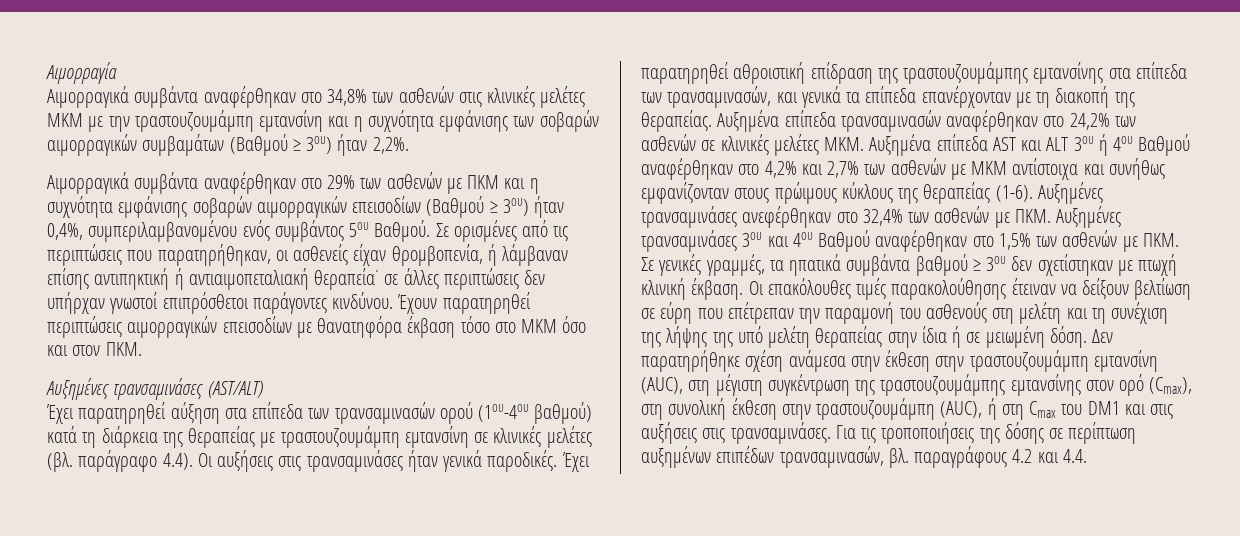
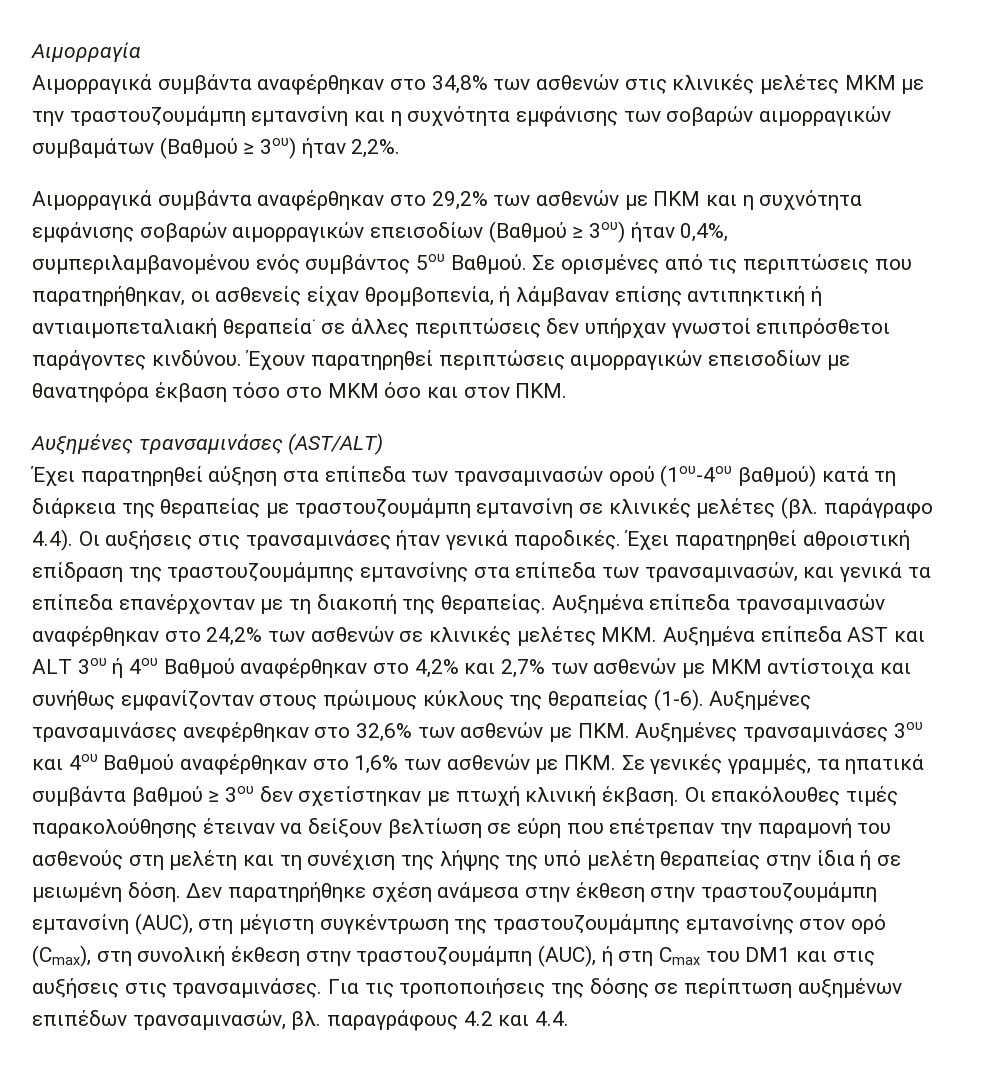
[327,175,356,189] 29% -> [431,191,488,210] 29,2%
[862,209,903,226] 32,4% -> [356,723,413,742] 32,6%
[998,233,1031,250] 1,5% -> [354,755,399,774] 1,6%

